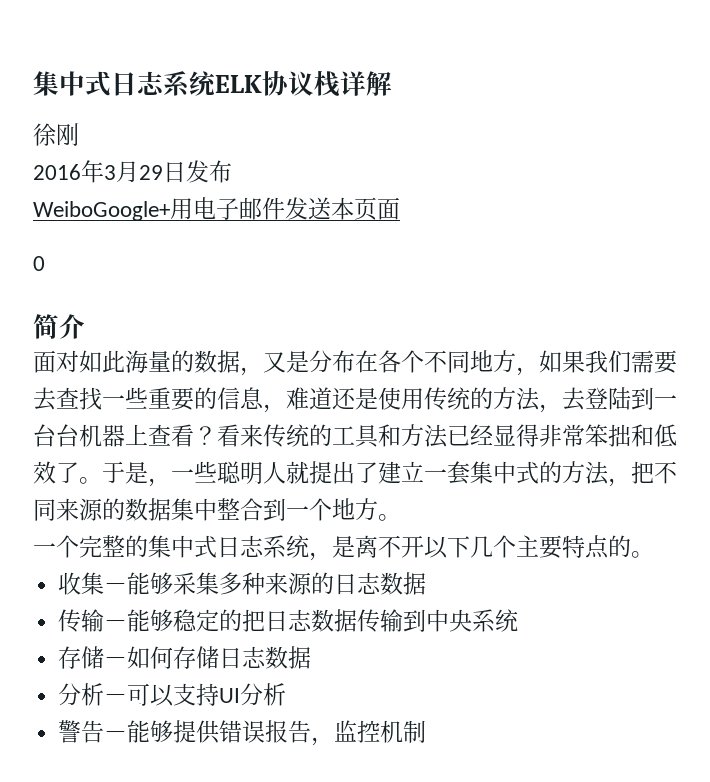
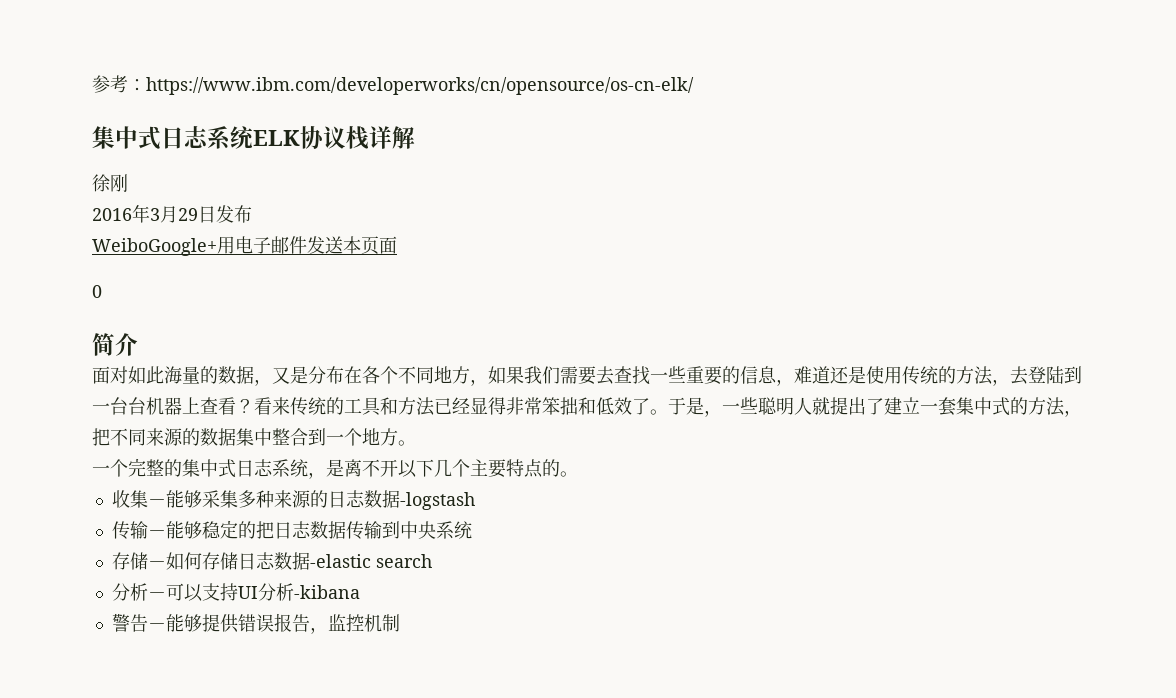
(33, 83) none -> [92,75,694,95] 参考：https://www.ibm.com/developerworks/cn/opensource/os-cn-elk/ //
(427, 583) none -> [399,492,475,510] -logstash
(312, 657) none -> [309,554,432,568] -elastic search
(287, 694) none -> [293,585,360,599] -kibana

